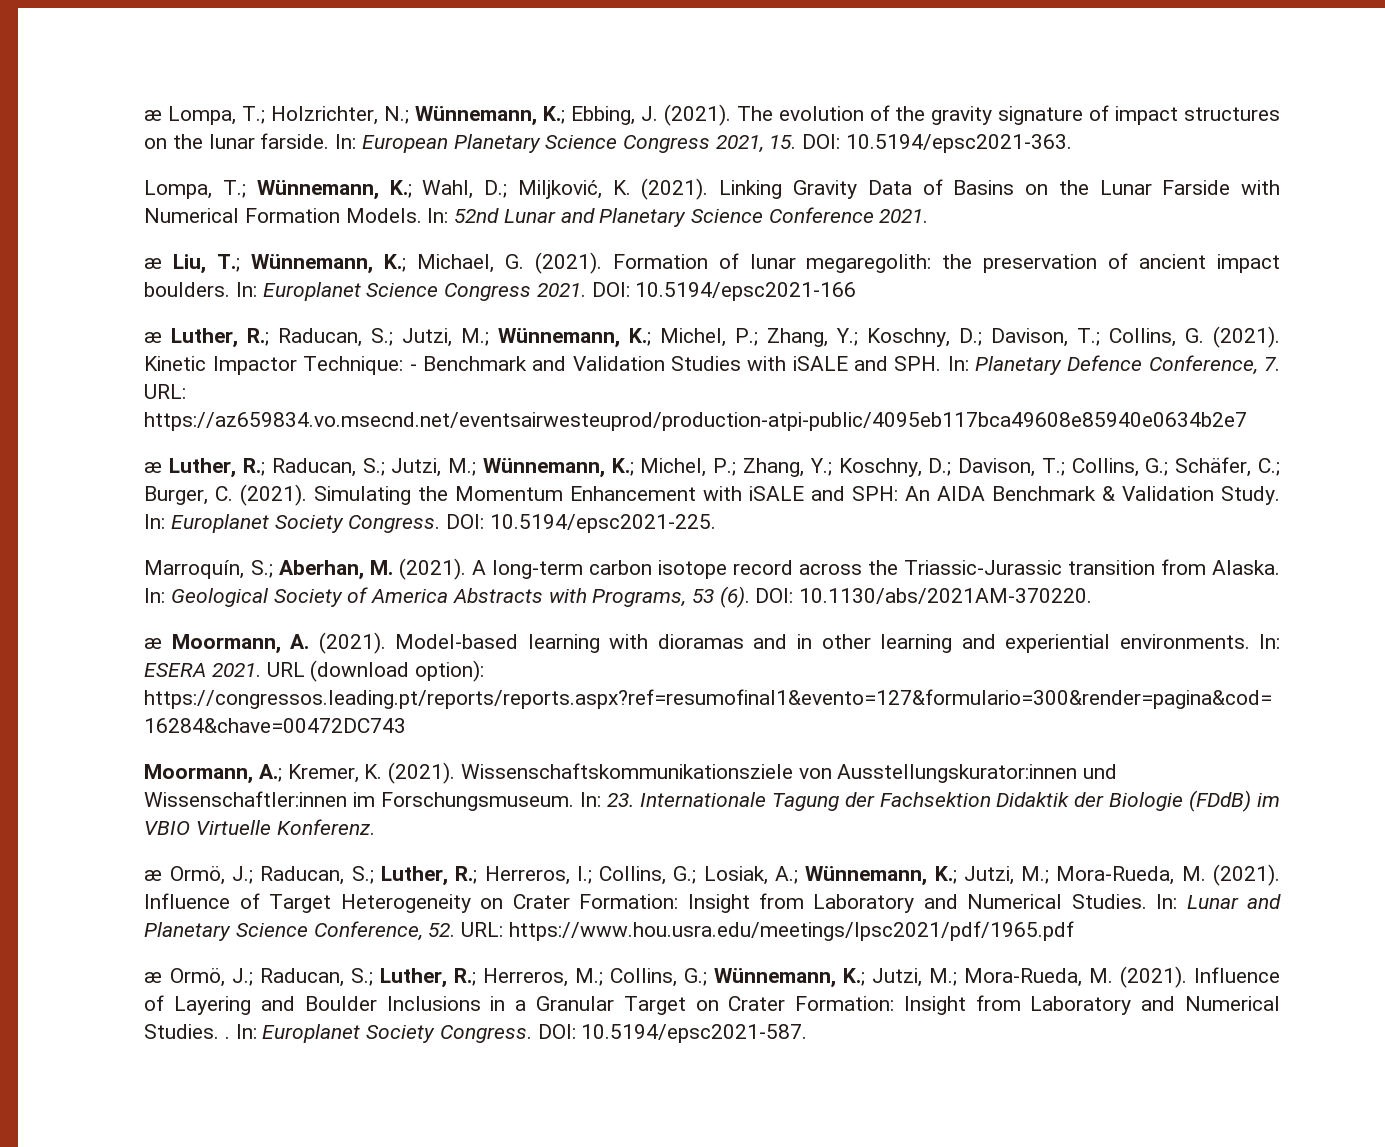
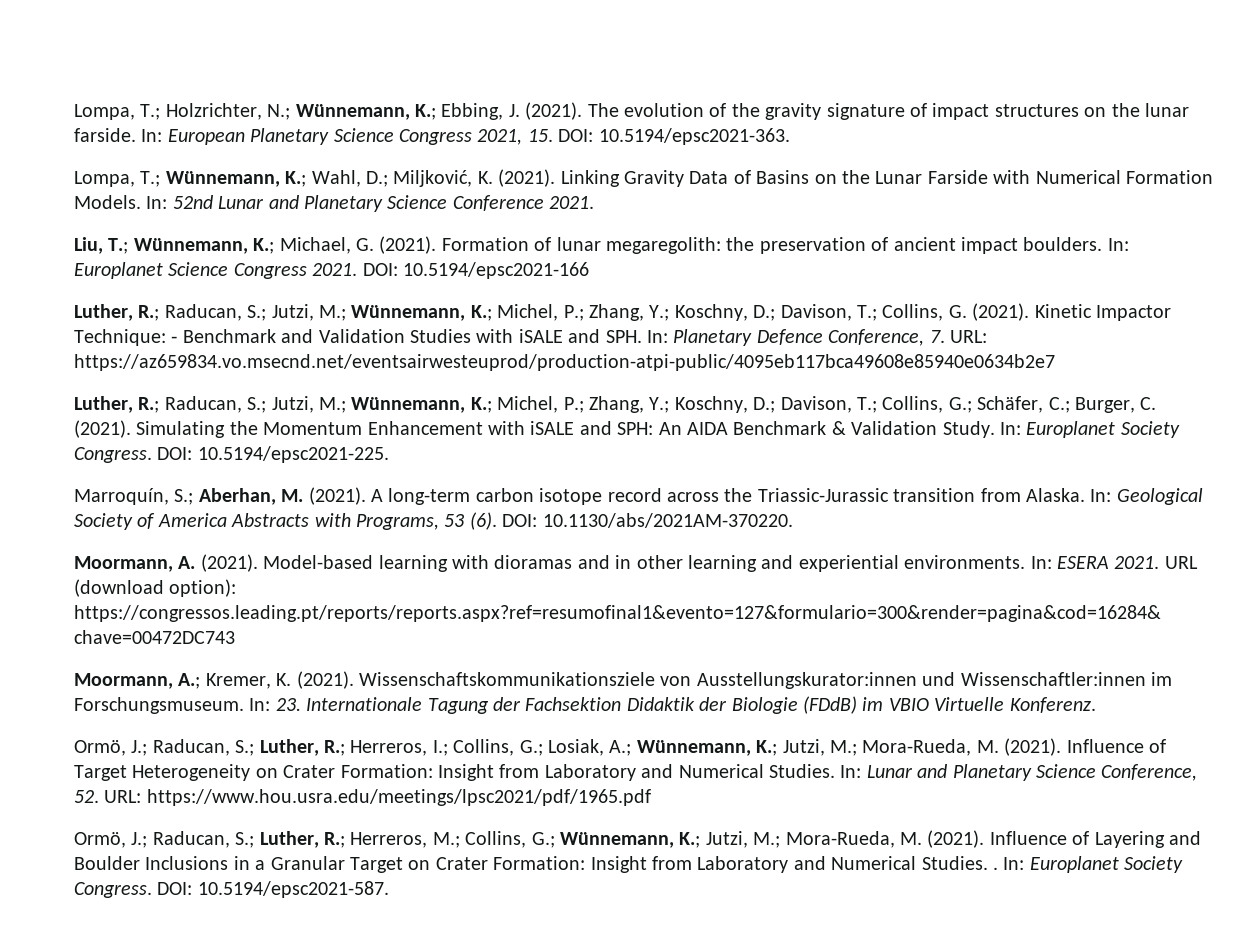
[144,110,163,121] æ -> (73, 112) none
[144,258,163,269] æ -> (595, 202) none
[144,332,163,343] æ -> (589, 270) none
[144,462,163,473] æ -> (1055, 362) none
[144,638,163,649] æ -> (793, 520) none
[144,870,163,881] æ -> (1096, 705) none
[144,972,163,983] æ -> (651, 797) none

